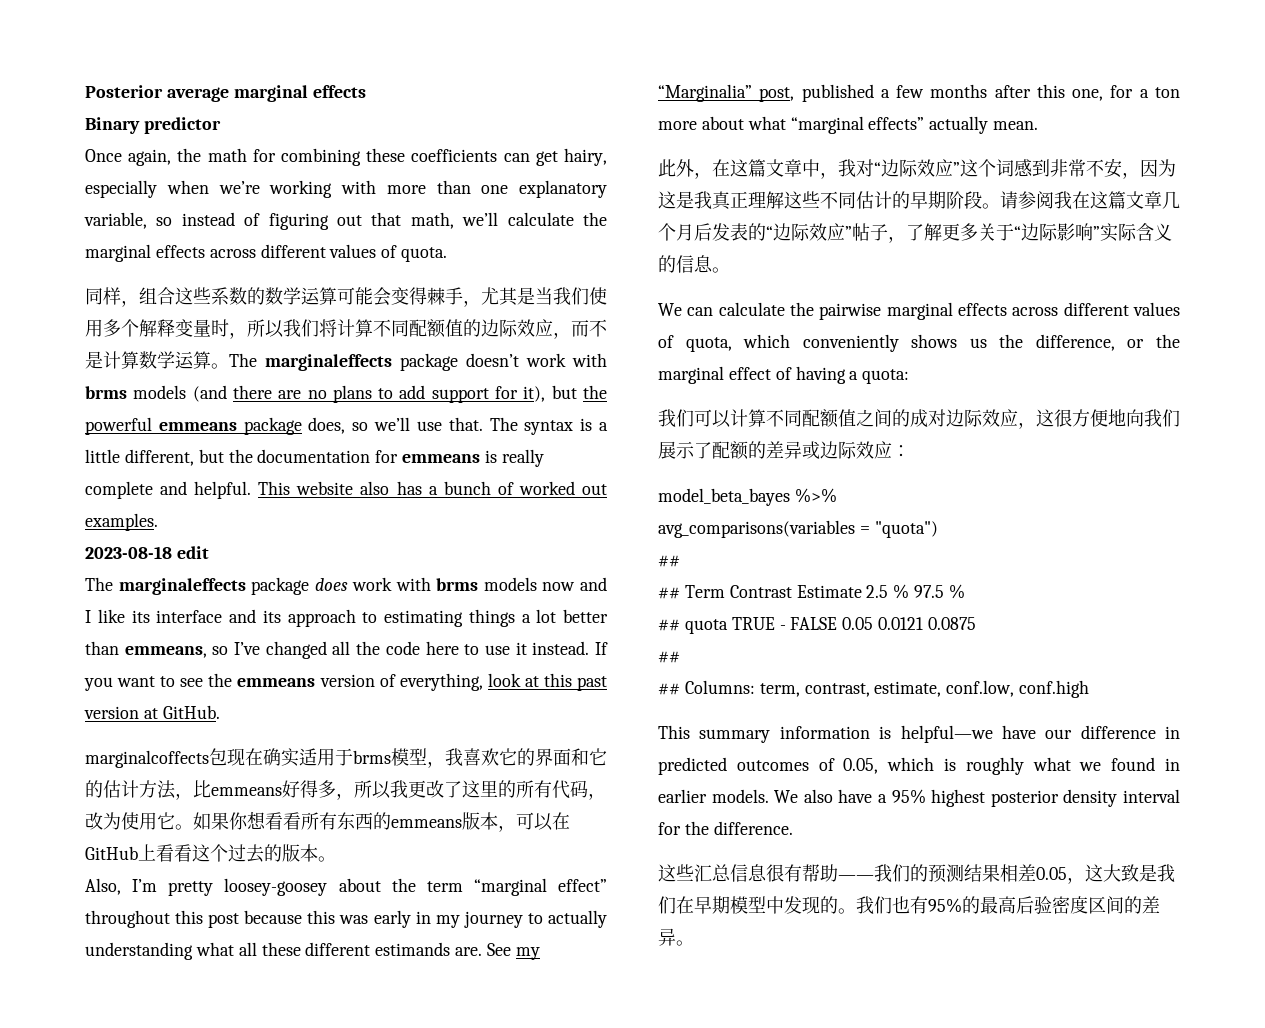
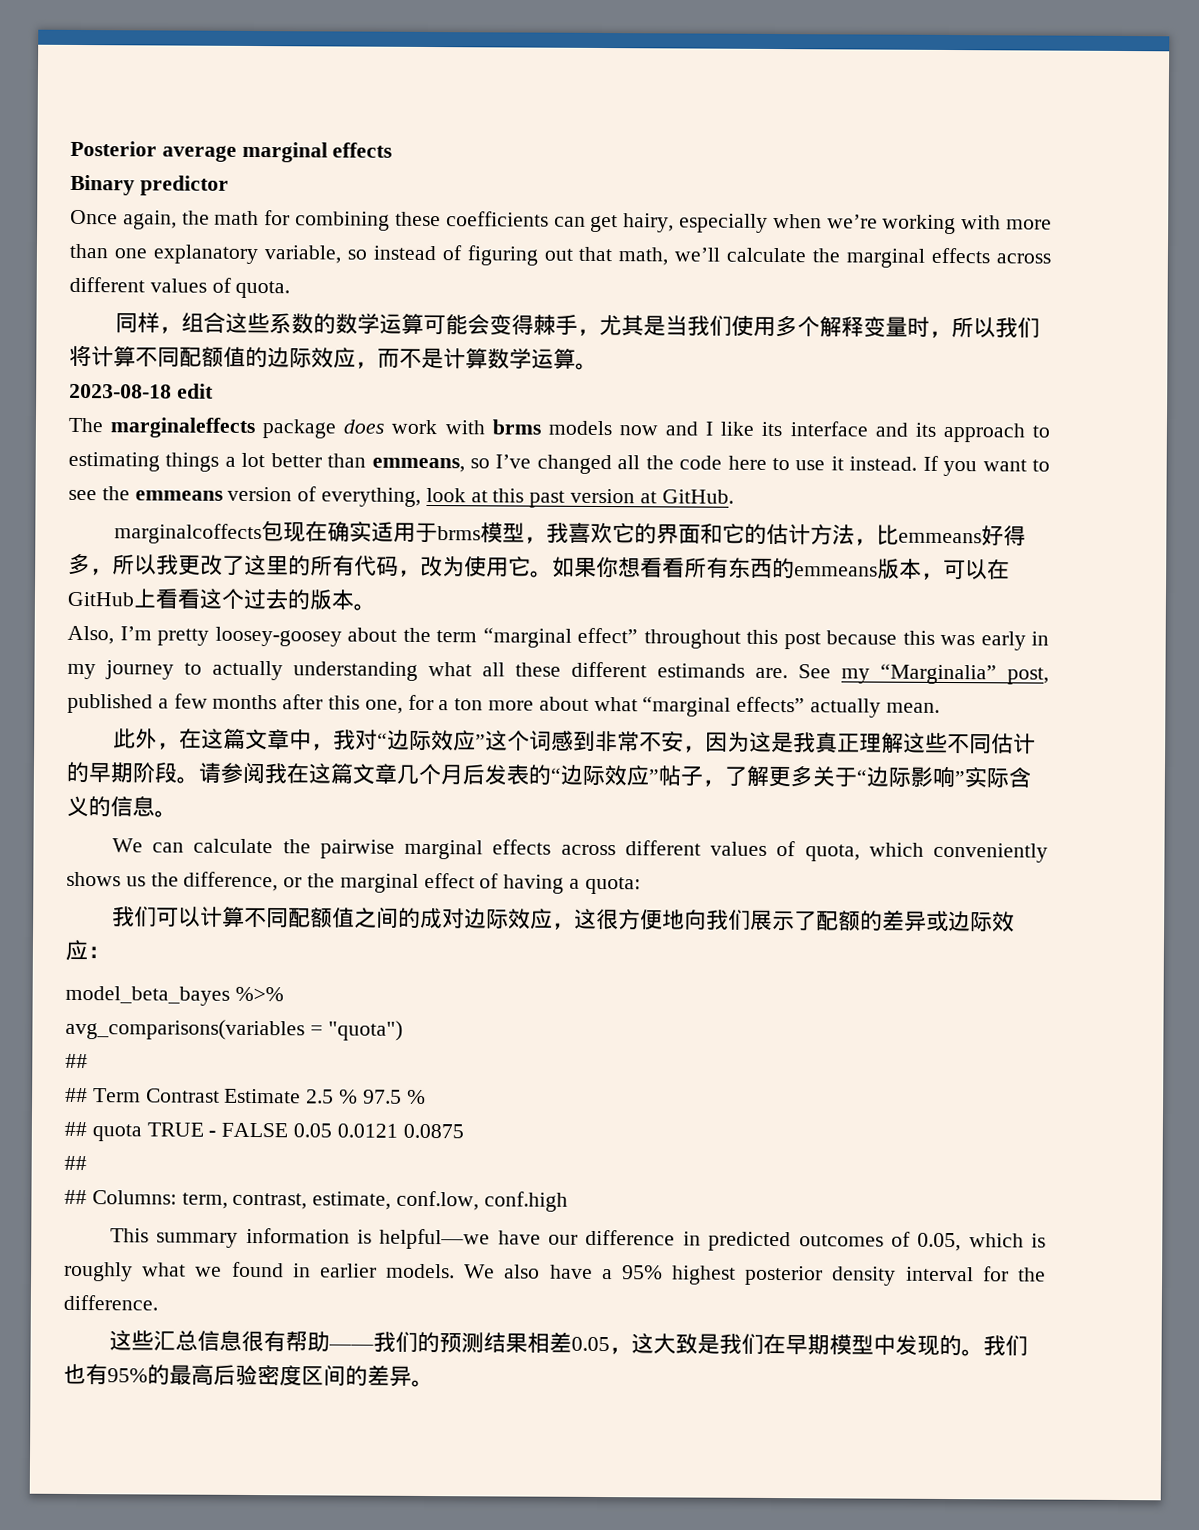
[229,353,607,371] [85,385,608,403] [85,417,608,435] [85,449,544,467] [85,481,608,499] [85,513,158,531] The marginaleffects package doesn’t work with brms models (and there are no plans to add support for it), but the powerful emmeans package does, so we’ll use that. The syntax is a little different, but the documentation for emmeans is really complete and helpful. This website also has a bunch of worked out examples. -> (598, 366) none

